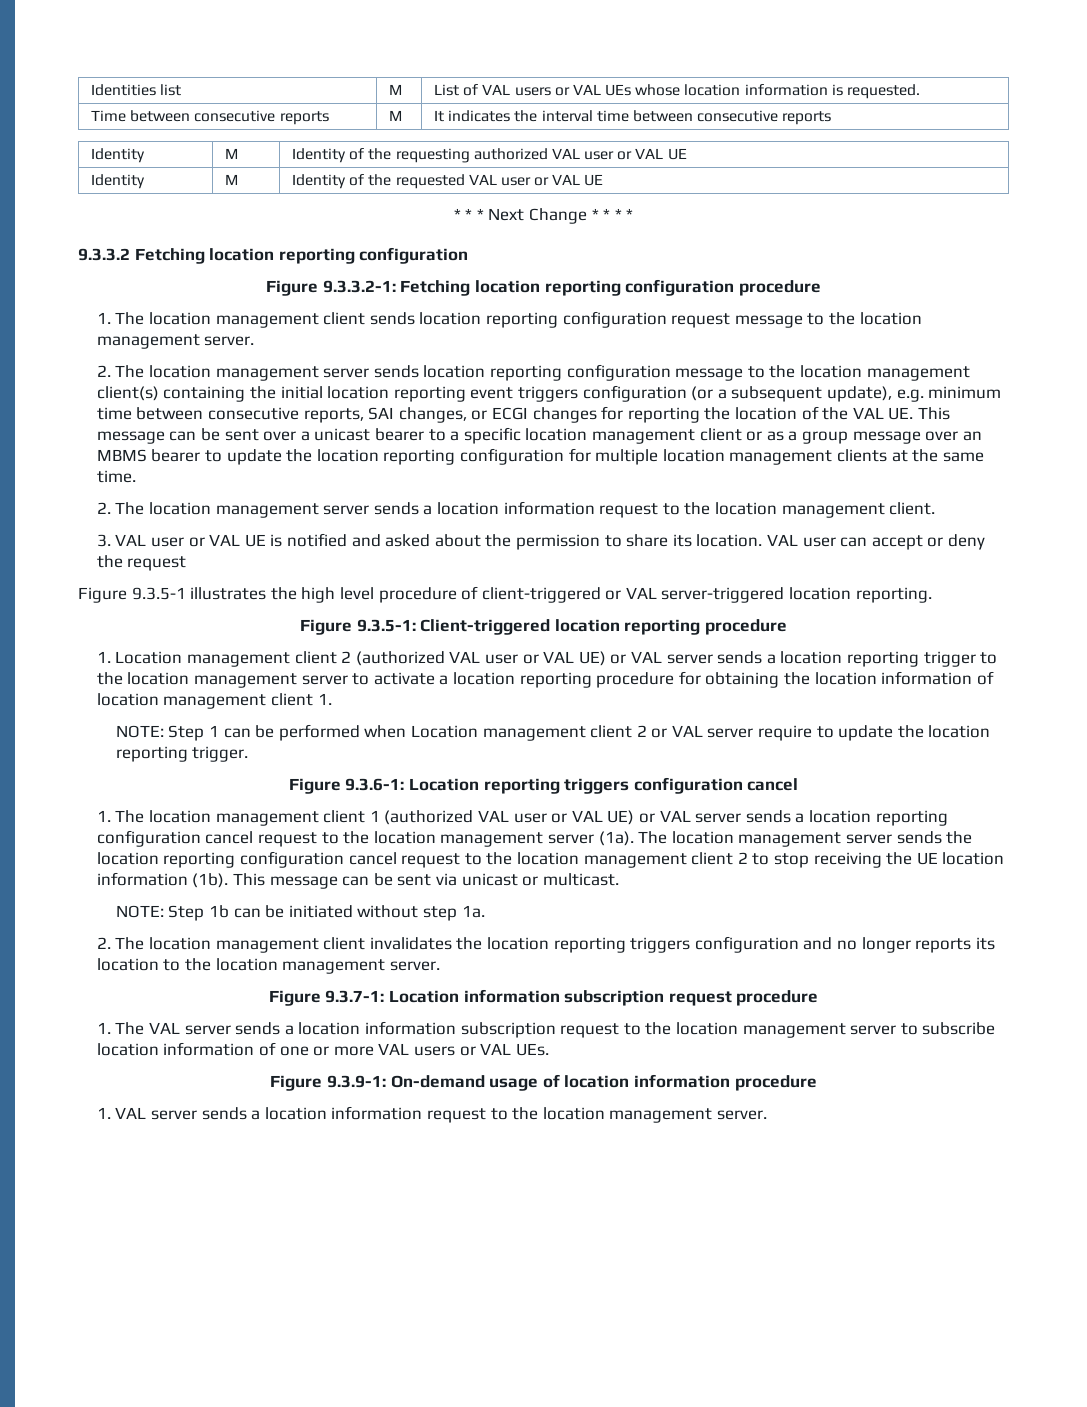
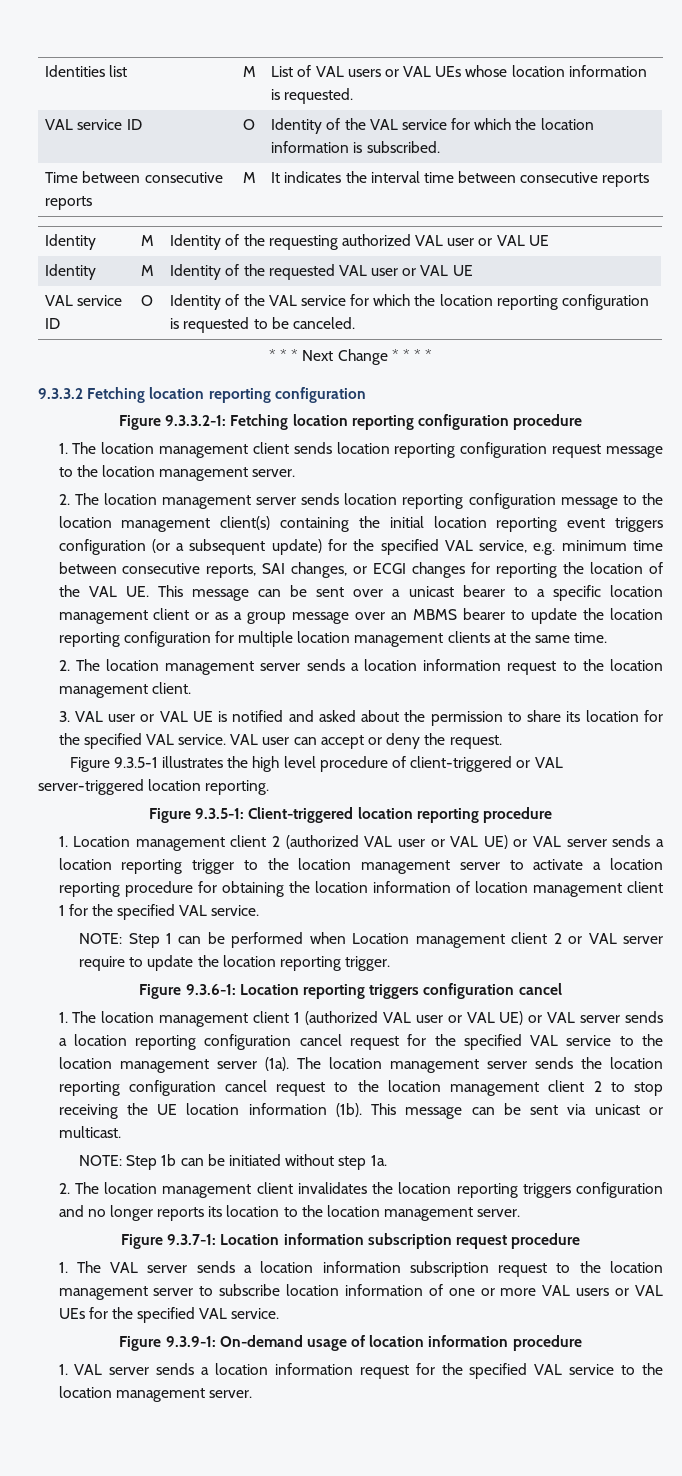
(921, 91) none -> [45,119,142,130] [243,119,256,130] [271,118,594,134] [271,141,440,153] // VAL service ID | O | Identity of the VAL service for which the location information is subscribed.
(604, 180) none -> [45,295,123,306] [45,318,61,329] [141,295,154,306] [170,294,649,310] [170,317,355,333] // VAL service ID | O | Identity of the VAL service for which the location reporting configuration is requested to be canceled.
[826,386,892,402] update), -> [271,539,528,555] update) for the specified VAL service,
[696,534,763,547] location. -> [585,710,663,722] [58,733,227,749] location for the specified VAL service.
[127,556,187,571] request -> [449,735,502,749] request.
[317,693,332,705] 1. -> [58,904,260,920] 1 for the specified VAL service.
(318, 839) none -> [407,1034,612,1050] for the specified VAL service
[515,1043,549,1056] UEs. -> [58,1307,280,1323] UEs for the specified VAL service.
(487, 1115) none -> [415,1363,615,1379] for the specified VAL service

